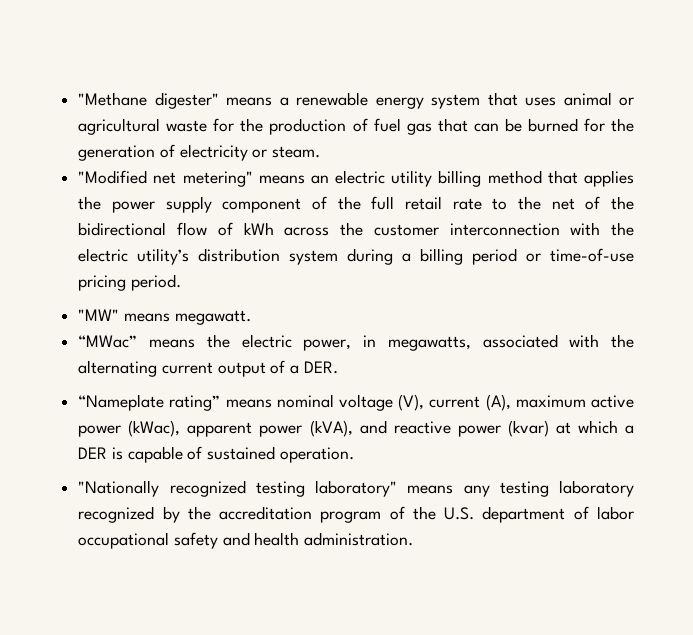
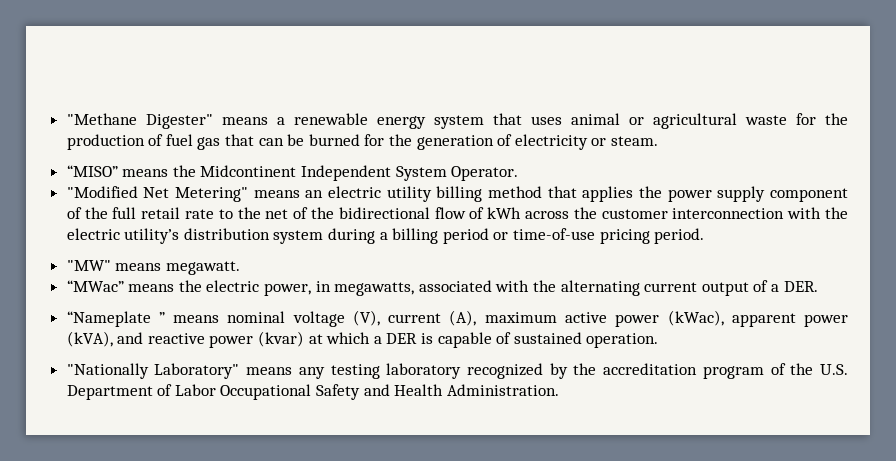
[154,92,219,109] digester" -> [145,114,213,129] Digester"
(321, 152) none -> [66,165,519,181] // “MISO” means the Midcontinent Independent System Operator.
[153,171,253,187] net metering" -> [143,187,249,202] Net Metering"
[169,395,221,411] rating” -> [158,312,165,323] ”
[169,480,397,497] recognized testing laboratory" -> [154,363,240,379] Laboratory"
[482,506,634,523] [78,532,414,549] department of labor occupational safety and health administration. -> [66,384,559,400] Department of Labor Occupational Safety and Health Administration.

